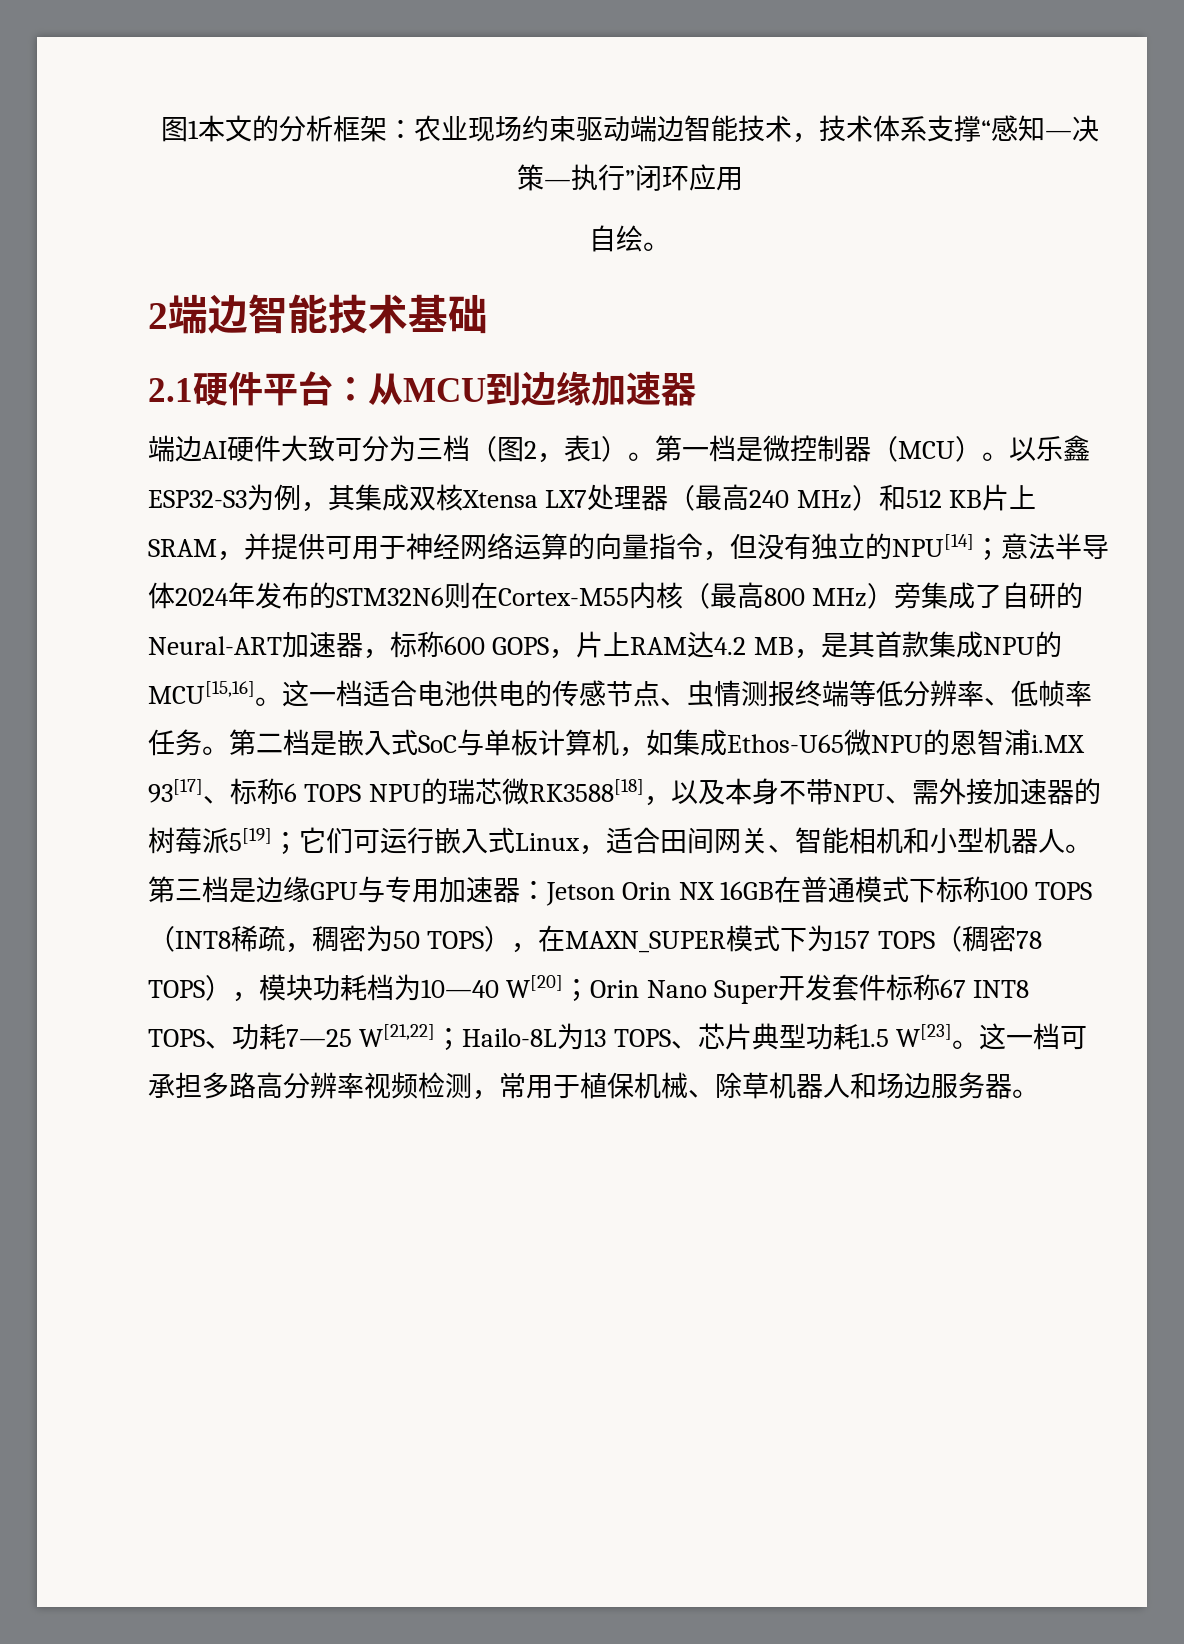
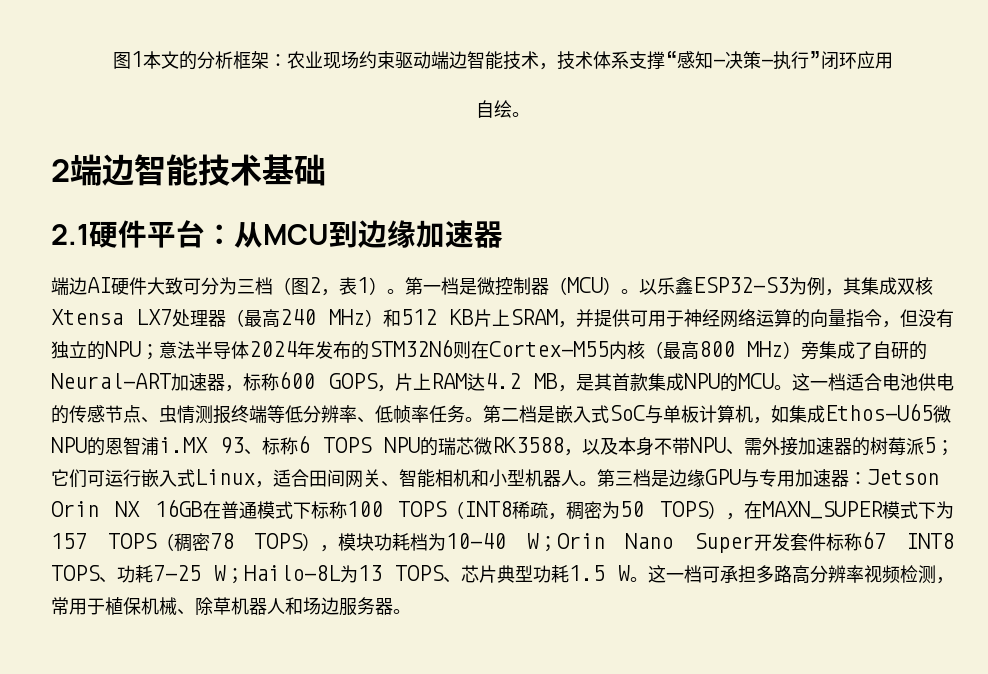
[892,534,974,557] NPU[14] -> [105,341,141,357] NPU
[148,681,255,704] MCU[15,16] -> [738,373,774,389] MCU
[148,779,203,803] 93[17] -> [220,437,244,454] 93
[528,779,644,802] RK3588[18] -> [492,437,564,453] RK3588
[229,828,272,851] 5[19] -> [924,437,936,453] 5
[506,975,564,998] W[20] -> [526,533,539,549] W
[359,1024,436,1047] W[21,22] -> [214,565,226,581] W
[895,1024,952,1047] W[23] -> [618,565,630,581] W

